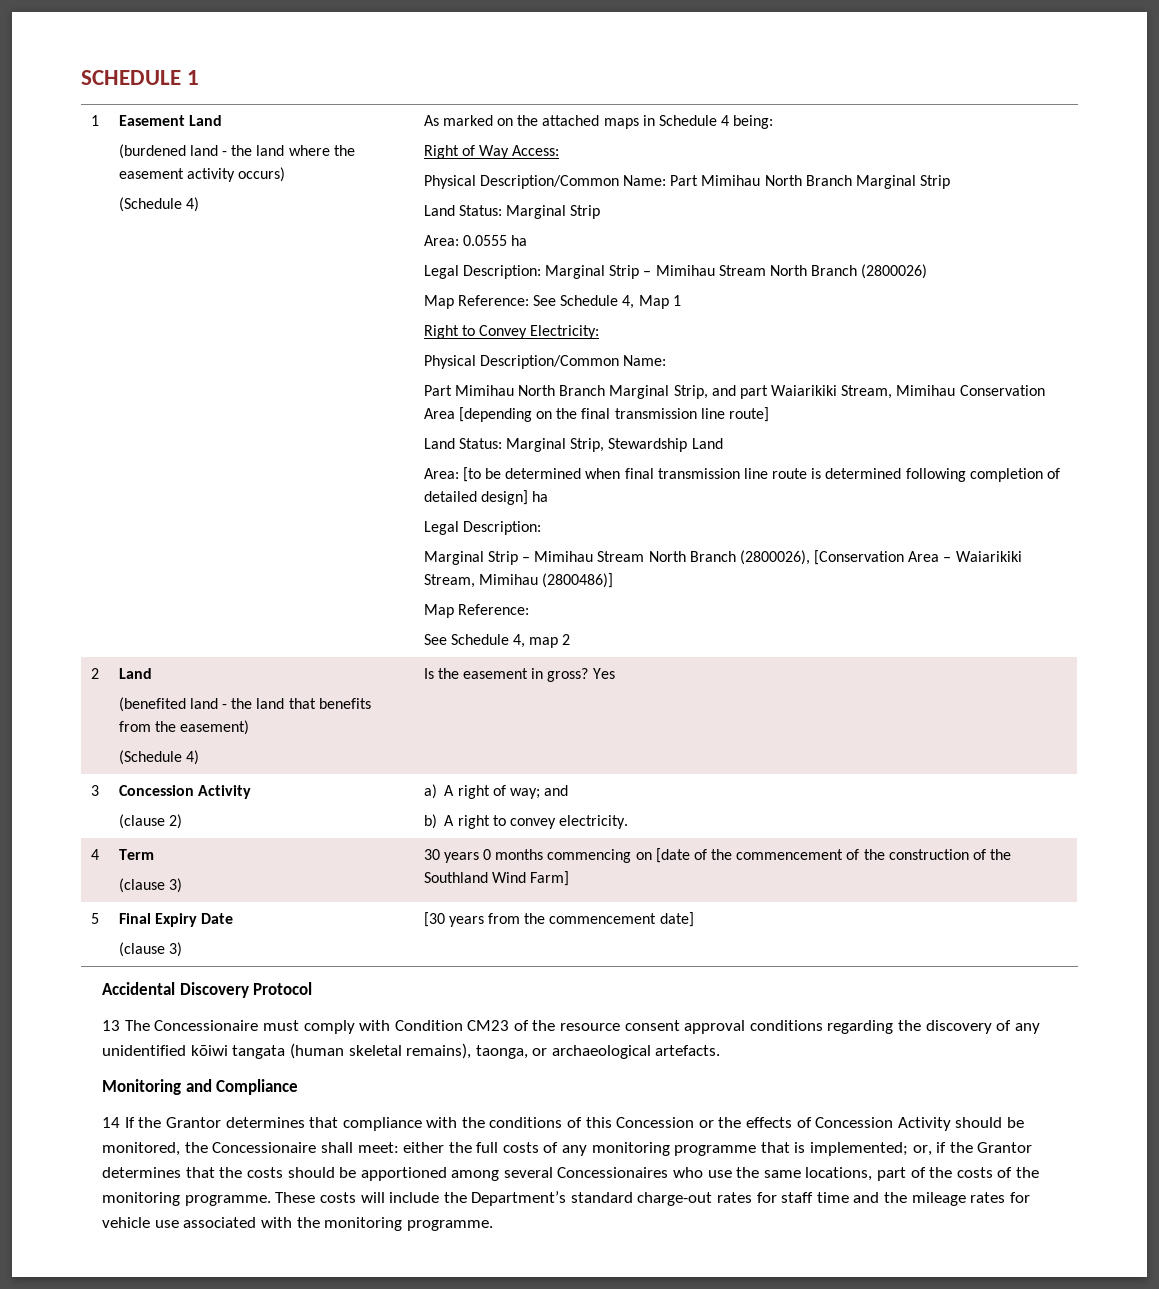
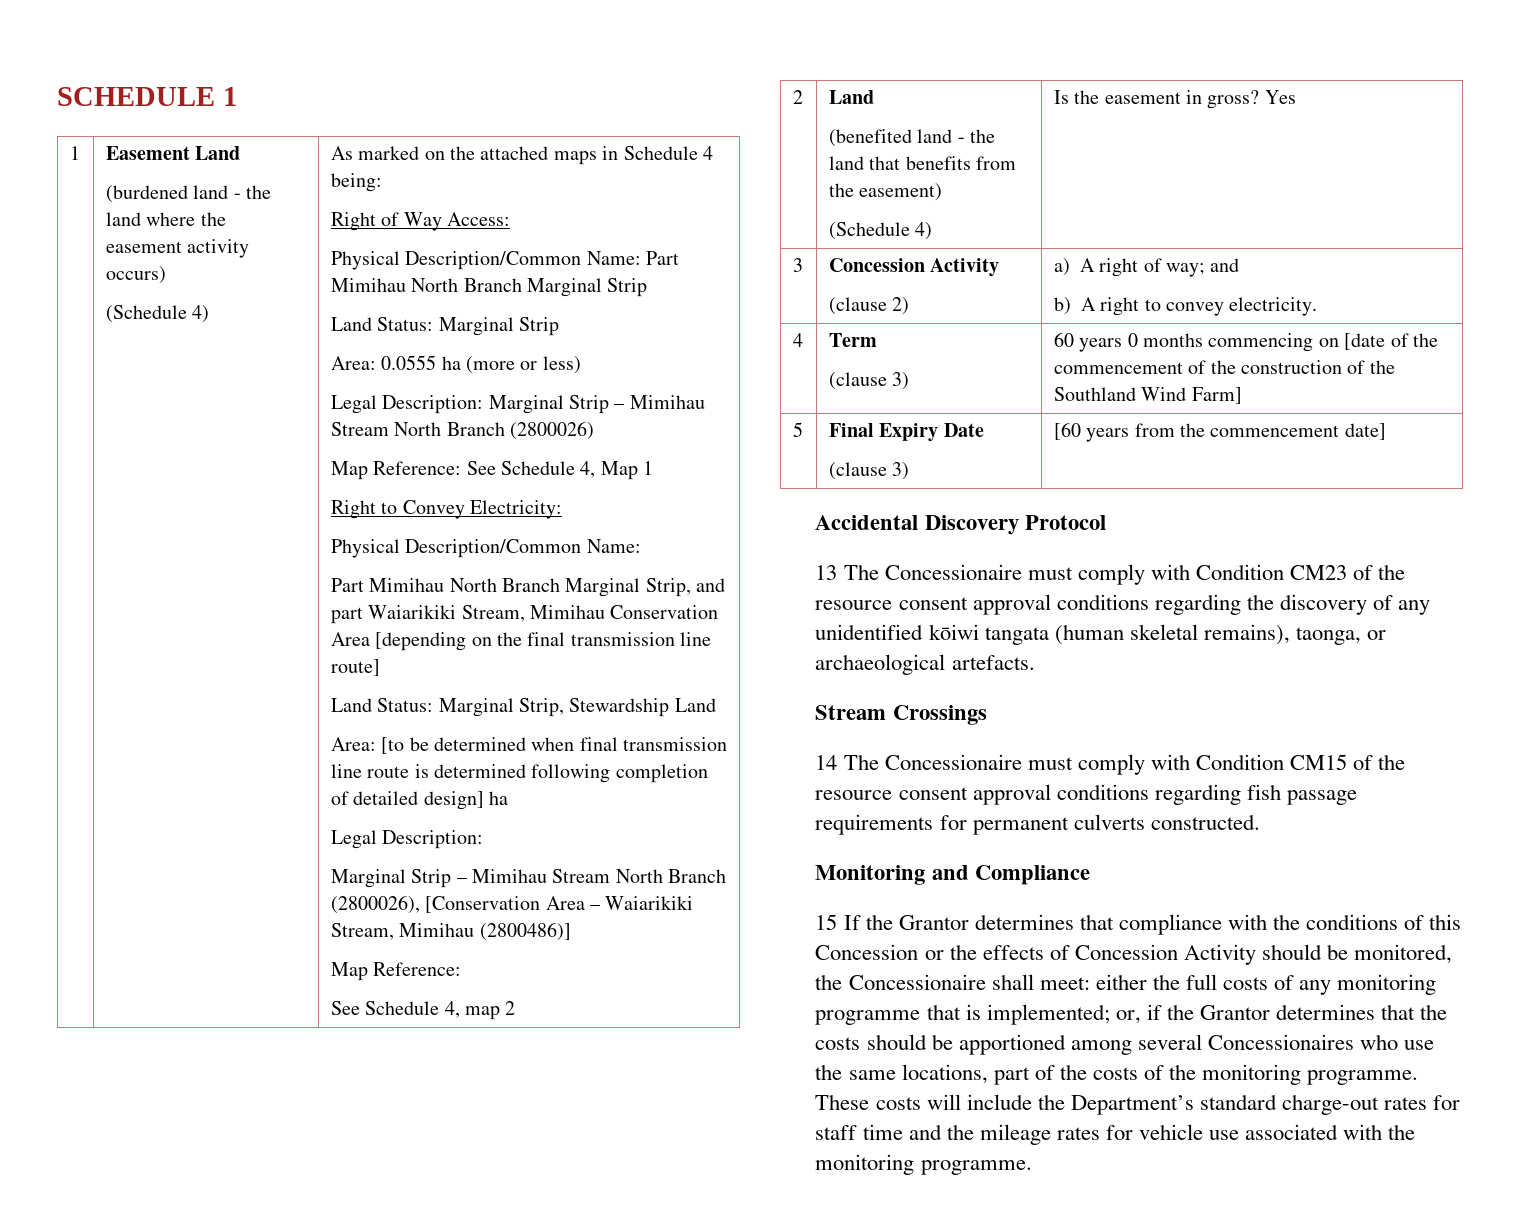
(527, 240) none -> [465,356,581,374] (more or less)
[423,849,440,860] 30 -> [1053,332,1074,347] 60
[423,912,445,927] [30 -> [1053,422,1081,440] [60
(721, 1050) none -> [815,705,987,725] [815,754,1406,775] [815,784,1357,805] [815,814,1260,835] // Stream Crossings // 14 The Concessionaire must comply with Condition CM15 of the resource consent approval conditions regarding fish passage requirements for permanent culverts constructed.
[102,1117,121,1128] 14 -> [815,914,838,930] 15

